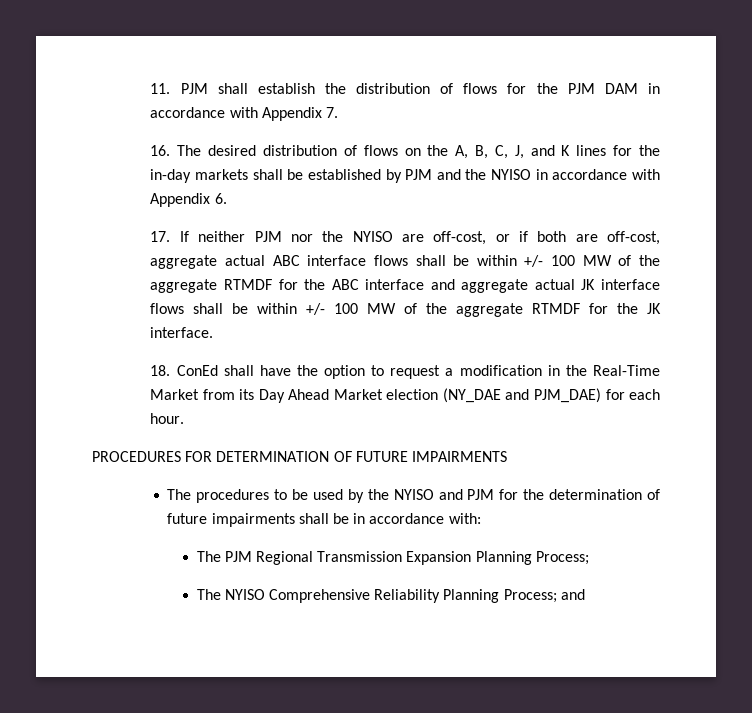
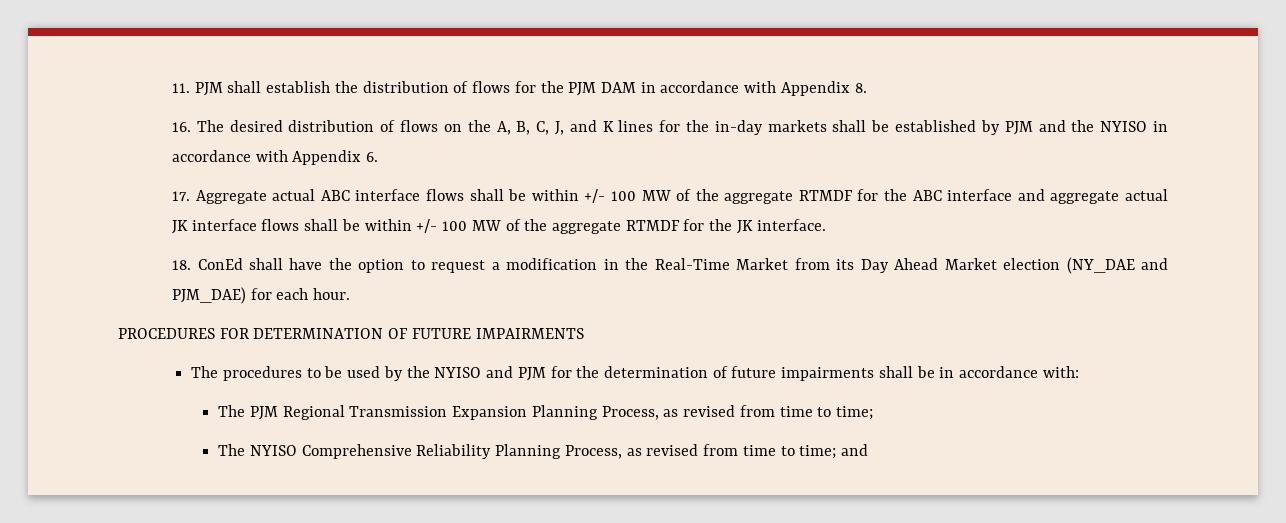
[325,107,338,118] 7. -> [854,83,867,93] 8.
[179,231,661,245] [150,255,218,269] If neither PJM nor the NYISO are off-cost, or if both are off-cost, aggregate -> [195,190,267,204] Aggregate
[535,551,589,565] Process; -> [601,405,873,420] Process, as revised from time to time;
[503,589,557,603] Process; -> [564,444,837,459] Process, as revised from time to time;

